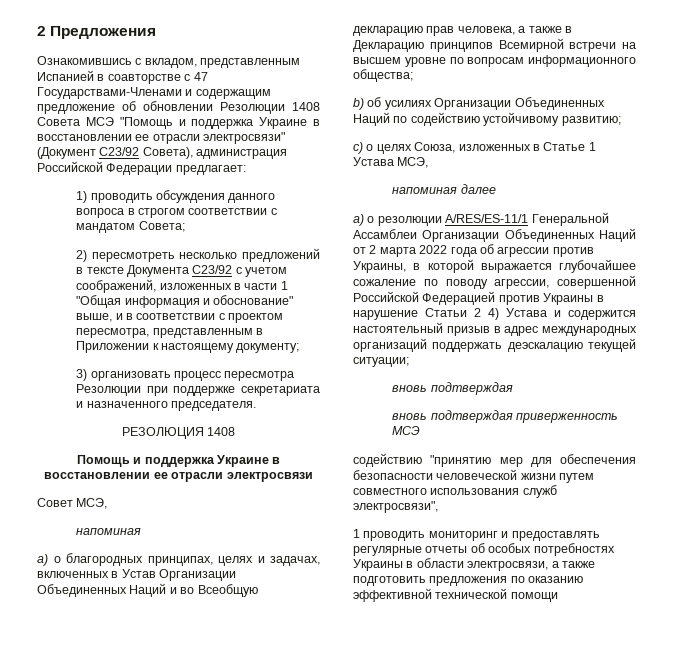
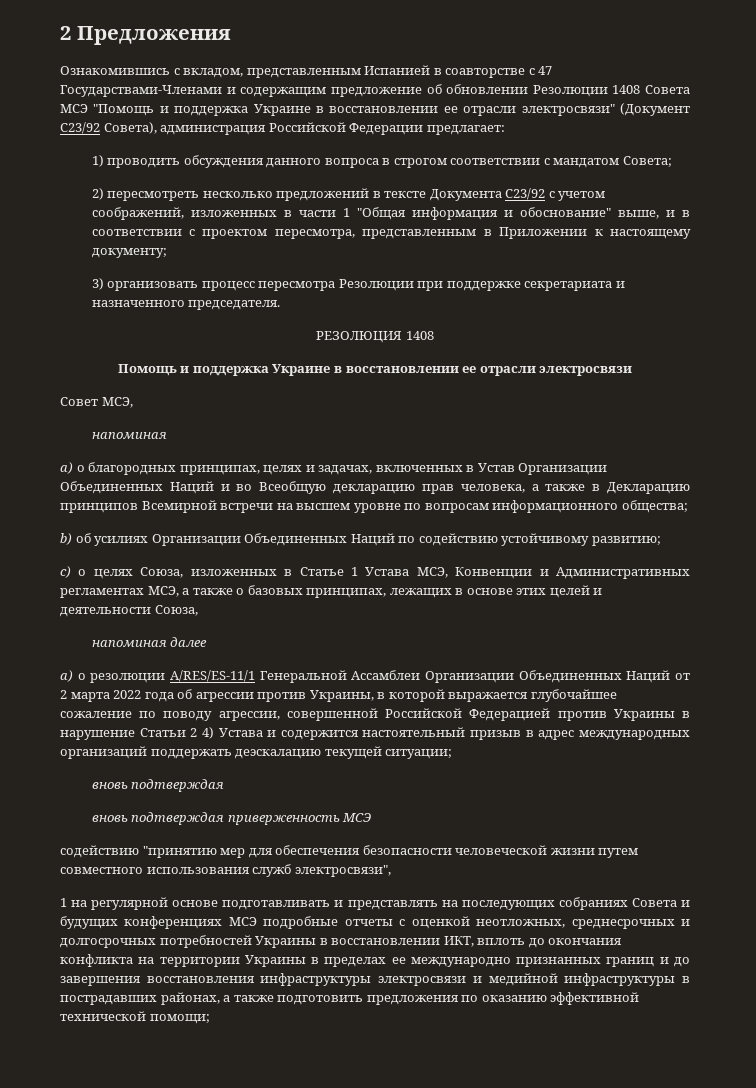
(429, 162) none -> [455,567,691,579] [60,585,603,598] [60,605,198,617] Конвенции и Административных регламентах МСЭ, а также о базовых принципах, лежащих в основе этих целей и деятельности Союза,
[363,531,600,541] [353,543,615,556] [353,558,549,571] проводить мониторинг и предоставлять регулярные отчеты об особых потребностях Украины в области электросвязи, -> [71,897,690,910] [60,916,691,929] [60,935,623,948] [60,954,690,967] [60,973,690,986] [60,992,220,1005] на регулярной основе подготавливать и представлять на последующих собраниях Совета и будущих конференциях МСЭ подробные отчеты с оценкой неотложных, среднесрочных и долгосрочных потребностей Украины в восстановлении ИКТ, вплоть до окончания конфликта на территории Украины в пределах ее международно признанных границ и до завершения восстановления инфраструктуры электросвязи и медийной инфраструктуры в пострадавших районах,
[510,592,558,602] помощи -> [149,1014,210,1024] помощи;

